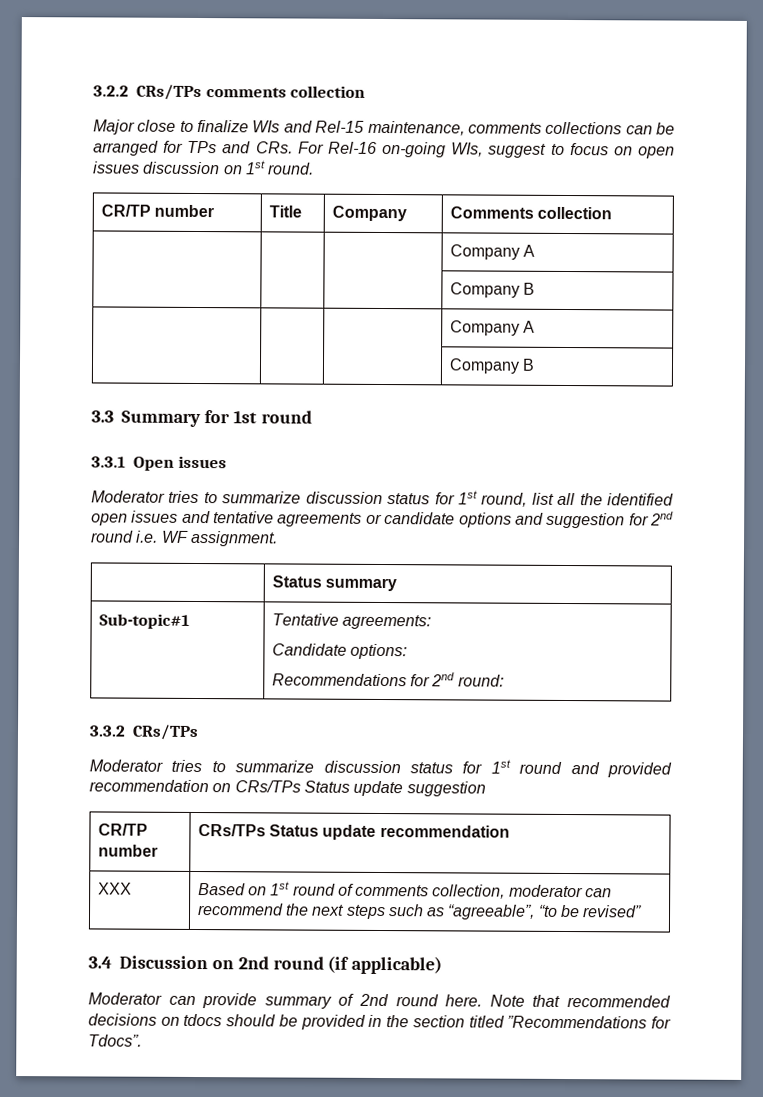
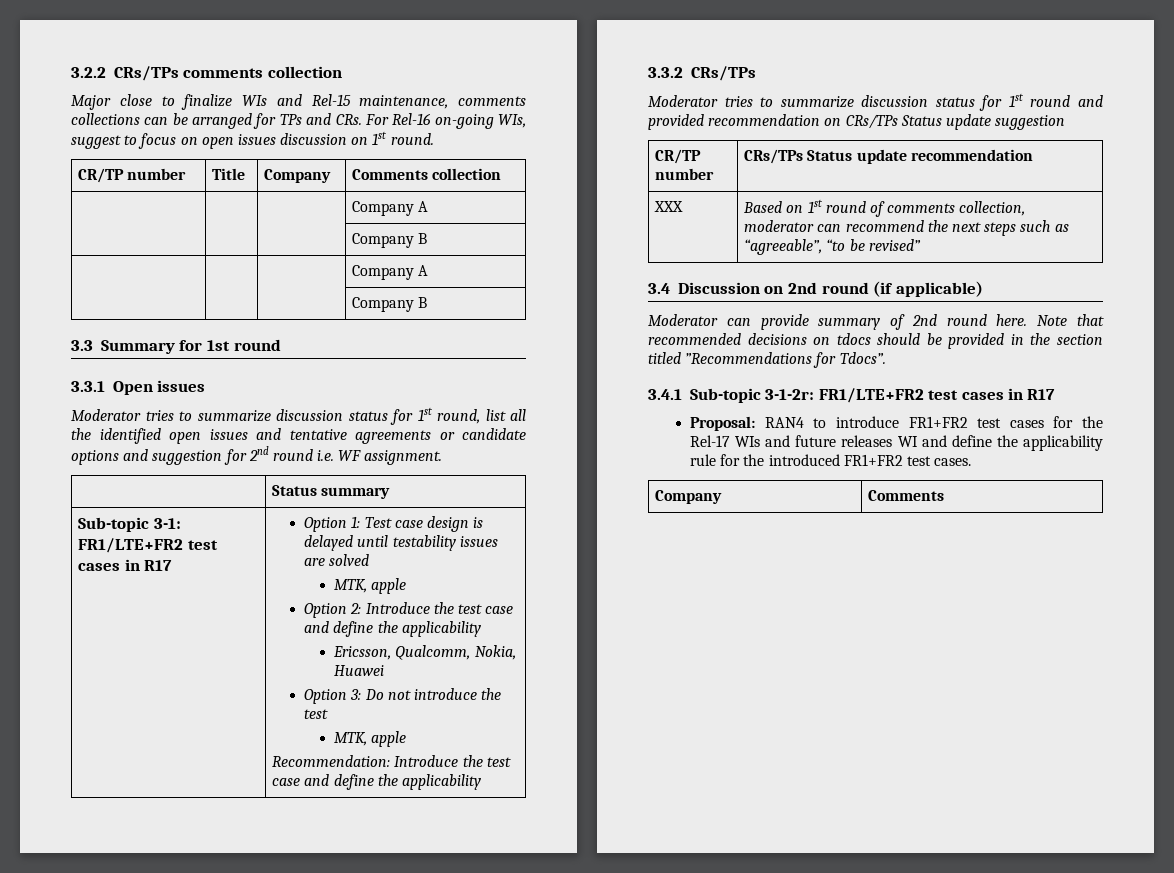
[98,613,190,629] [271,613,431,630] [271,643,407,660] [271,672,504,687] Sub-topic#1 | Tentative agreements: // Candidate options: // Recommendations for 2nd round: -> [78,517,181,532] [78,538,218,553] [78,559,173,571] [304,516,484,532] [304,535,498,551] [304,554,370,566] [334,578,407,594] [304,602,514,618] [304,621,481,637] [333,645,516,660] [334,665,385,676] [304,688,502,704] [304,709,329,719] [334,731,407,747] [272,755,511,767] [272,774,481,790] Sub-topic 3-1: FR1/LTE+FR2 test cases in R17 | Option 1: Test case design is delayed until testability issues are solved // MTK, apple // Option 2: Introduce the test case and define the applicability // Ericsson, Qualcomm, Nokia, Huawei // Option 3: Do not introduce the test // MTK, apple // Recommendation: Introduce the test case and define the applicability
(142, 1040) none -> [648,388,1056,403] [689,416,1103,431] [689,435,1103,451] [689,454,972,466] [655,490,723,504] [868,490,945,501] // 3.4.1 Sub-topic 3-1-2r: FR1/LTE+FR2 test cases in R17 // Proposal: RAN4 to introduce FR1+FR2 test cases for the Rel-17 WIs and future releases WI and define the applicability rule for the introduced FR1+FR2 test cases. // Company | Comments

